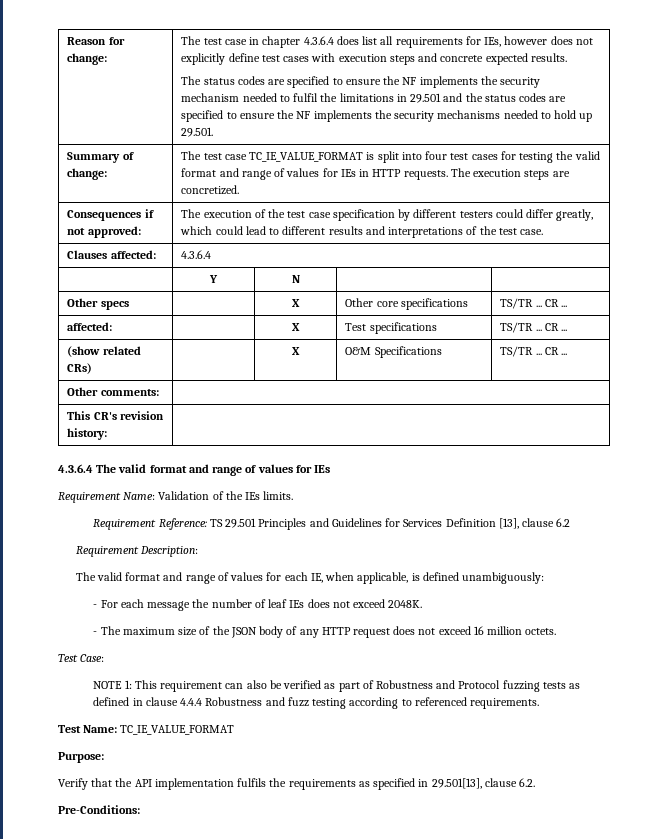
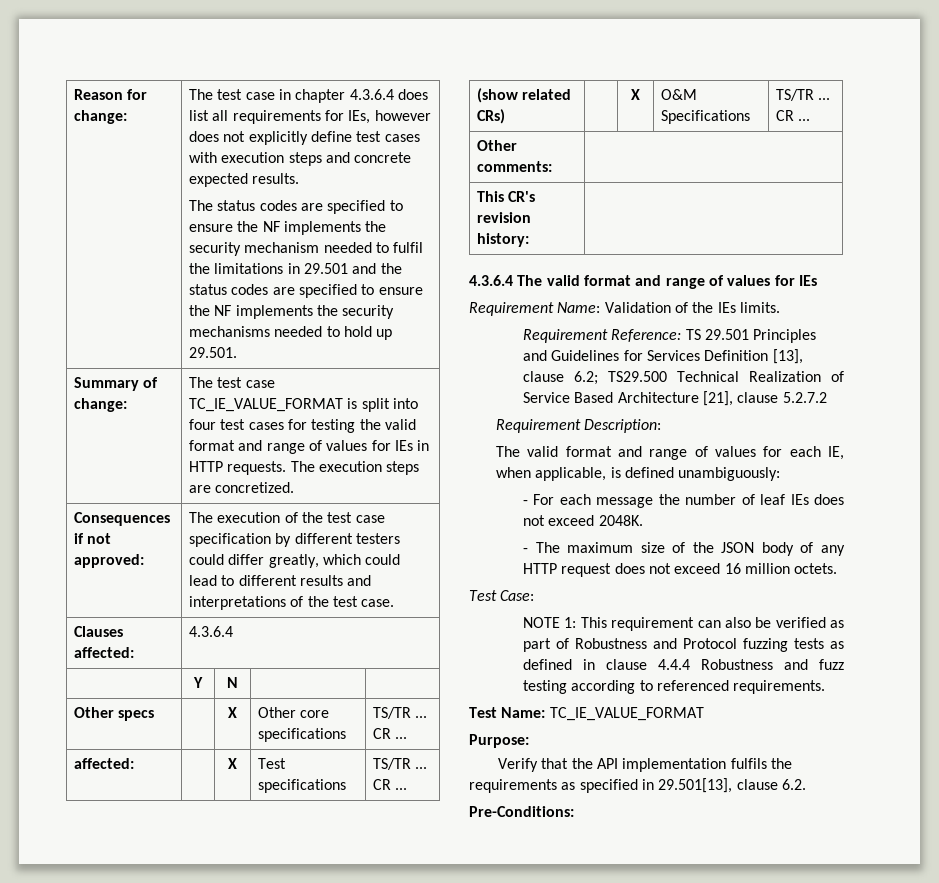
[556,518,571,527] 6.2 -> [574,371,845,385] [523,391,827,406] 6.2; TS29.500 Technical Realization of Service Based Architecture [21], clause 5.2.7.2

